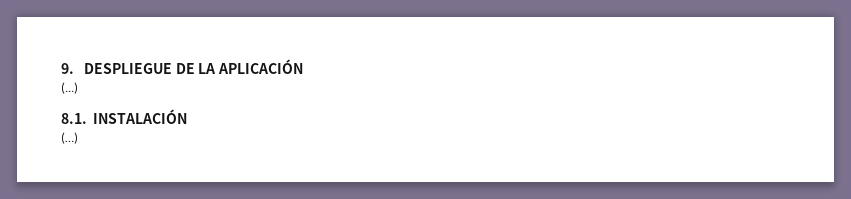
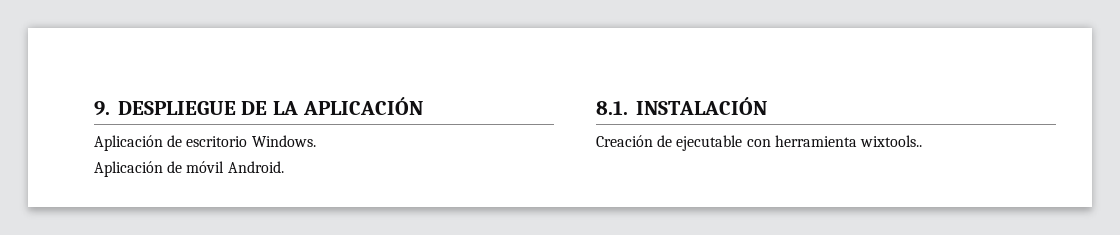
[61,82,78,94] [61,109,188,124] [61,132,78,144] (...) // 8.1. INSTALACIÓN // (…) -> [94,135,316,151] [94,161,284,177] [596,97,767,115] [596,135,922,151] Aplicación de escritorio Windows. // Aplicación de móvil Android. // 8.1. INSTALACIÓN // Creación de ejecutable con herramienta wixtools..

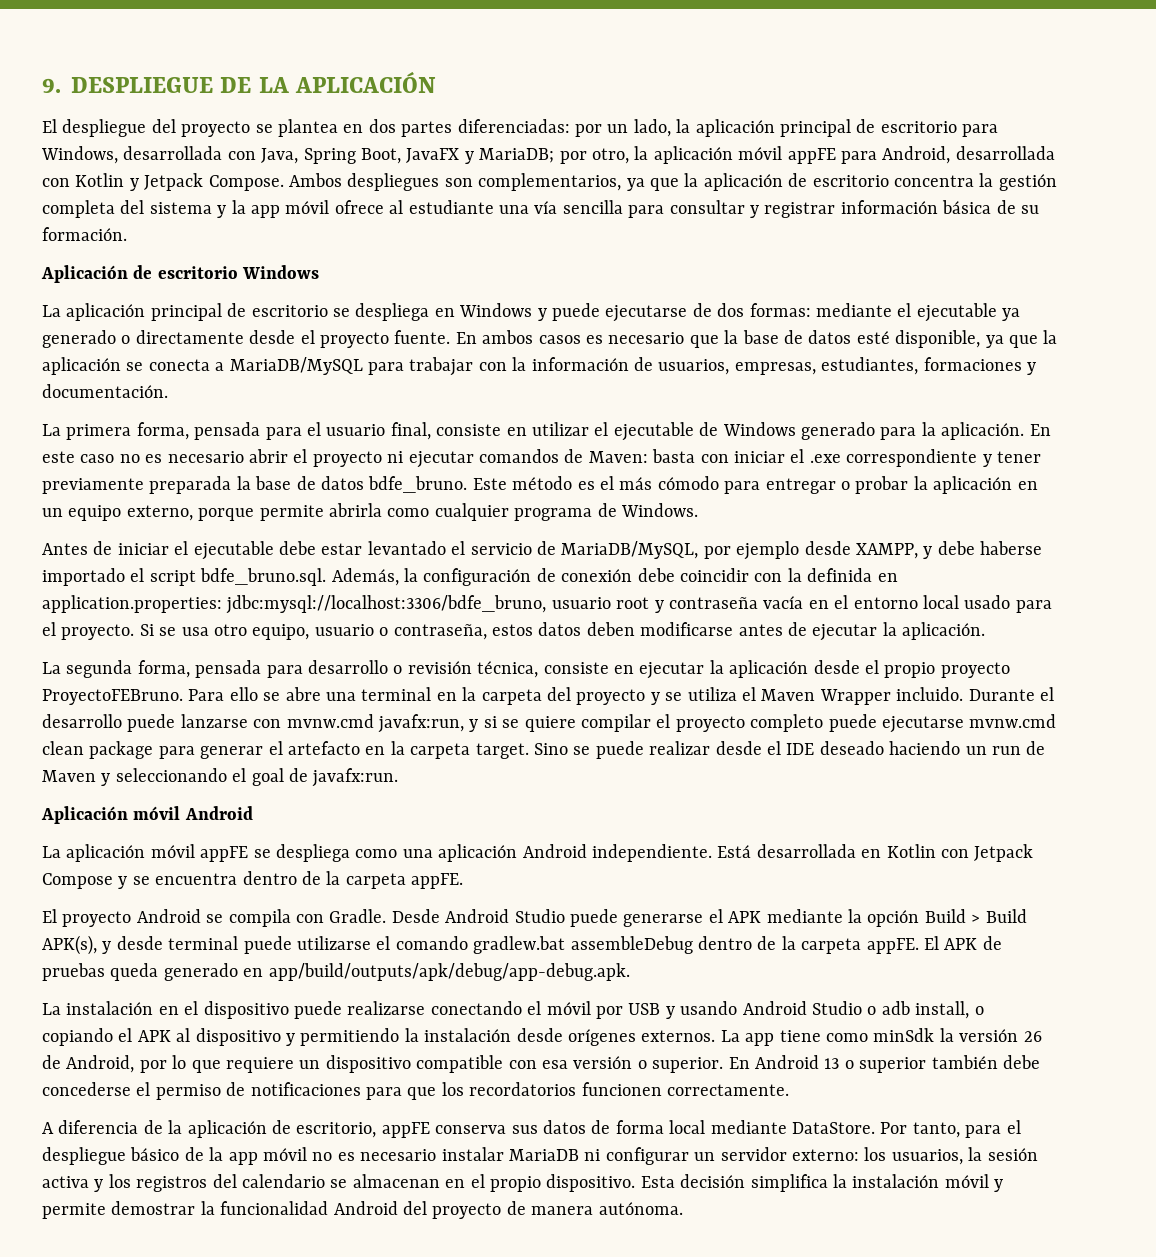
[94,135,316,151] [94,161,284,177] [596,97,767,115] [596,135,922,151] Aplicación de escritorio Windows. // Aplicación de móvil Android. // 8.1. INSTALACIÓN // Creación de ejecutable con herramienta wixtools.. -> [42,119,999,137] [41,146,1055,164] [42,173,1057,191] [42,200,1039,218] [42,227,127,241] [41,265,320,283] [42,303,1021,322] [42,330,1058,348] [42,357,1036,376] [42,384,168,398] [42,422,1051,441] [42,449,1041,468] [42,476,1038,494] [42,503,698,521] [42,541,1043,560] [42,568,898,586] [42,595,1052,614] [42,622,986,641] [42,660,1010,679] [42,687,1054,705] [42,714,1057,733] [42,741,1046,759] [42,768,399,787] [41,806,253,824] [42,844,1034,862] [42,871,464,889] [42,909,1027,927] [42,935,1002,955] [42,963,630,981] [42,1001,984,1019] [42,1028,1042,1046] [42,1055,1040,1073] [42,1082,789,1100] [42,1120,1021,1138] [42,1147,1038,1165] [42,1174,1004,1192] [42,1201,683,1219] El despliegue del proyecto se plantea en dos partes diferenciadas: por un lado, la aplicación principal de escritorio para Windows, desarrollada con Java, Spring Boot, JavaFX y MariaDB; por otro, la aplicación móvil appFE para Android, desarrollada con Kotlin y Jetpack Compose. Ambos despliegues son complementarios, ya que la aplicación de escritorio concentra la gestión completa del sistema y la app móvil ofrece al estudiante una vía sencilla para consultar y registrar información básica de su formación. // Aplicación de escritorio Windows // La aplicación principal de escritorio se despliega en Windows y puede ejecutarse de dos formas: mediante el ejecutable ya generado o directamente desde el proyecto fuente. En ambos casos es necesario que la base de datos esté disponible, ya que la aplicación se conecta a MariaDB/MySQL para trabajar con la información de usuarios, empresas, estudiantes, formaciones y documentación. // La primera forma, pensada para el usuario final, consiste en utilizar el ejecutable de Windows generado para la aplicación. En este caso no es necesario abrir el proyecto ni ejecutar comandos de Maven: basta con iniciar el .exe correspondiente y tener previamente preparada la base de datos bdfe_bruno. Este método es el más cómodo para entregar o probar la aplicación en un equipo externo, porque permite abrirla como cualquier programa de Windows. // Antes de iniciar el ejecutable debe estar levantado el servicio de MariaDB/MySQL, por ejemplo desde XAMPP, y debe haberse importado el script bdfe_bruno.sql. Además, la configuración de conexión debe coincidir con la definida en application.properties: jdbc:mysql://localhost:3306/bdfe_bruno, usuario root y contraseña vacía en el entorno local usado para el proyecto. Si se usa otro equipo, usuario o contraseña, estos datos deben modificarse antes de ejecutar la aplicación. // La segunda forma, pensada para desarrollo o revisión técnica, consiste en ejecutar la aplicación desde el propio proyecto ProyectoFEBruno. Para ello se abre una terminal en la carpeta del proyecto y se utiliza el Maven Wrapper incluido. Durante el desarrollo puede lanzarse con mvnw.cmd javafx:run, y si se quiere compilar el proyecto completo puede ejecutarse mvnw.cmd clean package para generar el artefacto en la carpeta target. Sino se puede realizar desde el IDE deseado haciendo un run de Maven y seleccionando el goal de javafx:run. // Aplicación móvil Android // La aplicación móvil appFE se despliega como una aplicación Android independiente. Está desarrollada en Kotlin con Jetpack Compose y se encuentra dentro de la carpeta appFE. // El proyecto Android se compila con Gradle. Desde Android Studio puede generarse el APK mediante la opción Build > Build APK(s), y desde terminal puede utilizarse el comando gradlew.bat assembleDebug dentro de la carpeta appFE. El APK de pruebas queda generado en app/build/outputs/apk/debug/app-debug.apk. // La instalación en el dispositivo puede realizarse conectando el móvil por USB y usando Android Studio o adb install, o copiando el APK al dispositivo y permitiendo la instalación desde orígenes externos. La app tiene como minSdk la versión 26 de Android, por lo que requiere un dispositivo compatible con esa versión o superior. En Android 13 o superior también debe concederse el permiso de notificaciones para que los recordatorios funcionen correctamente. // A diferencia de la aplicación de escritorio, appFE conserva sus datos de forma local mediante DataStore. Por tanto, para el despliegue básico de la app móvil no es necesario instalar MariaDB ni configurar un servidor externo: los usuarios, la sesión activa y los registros del calendario se almacenan en el propio dispositivo. Esta decisión simplifica la instalación móvil y permite demostrar la funcionalidad Android del proyecto de manera autónoma.

